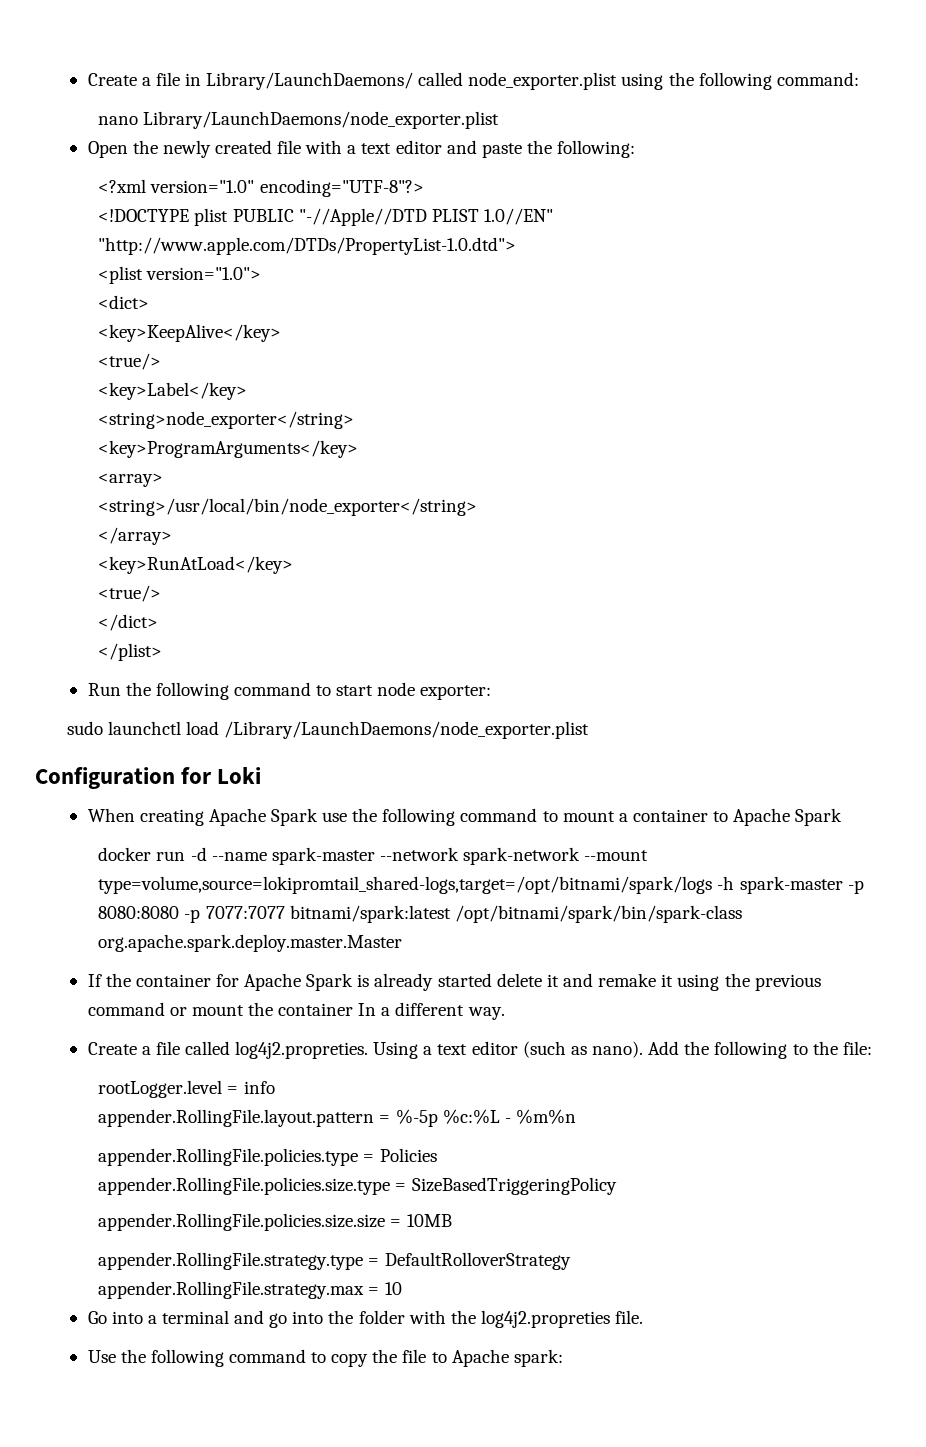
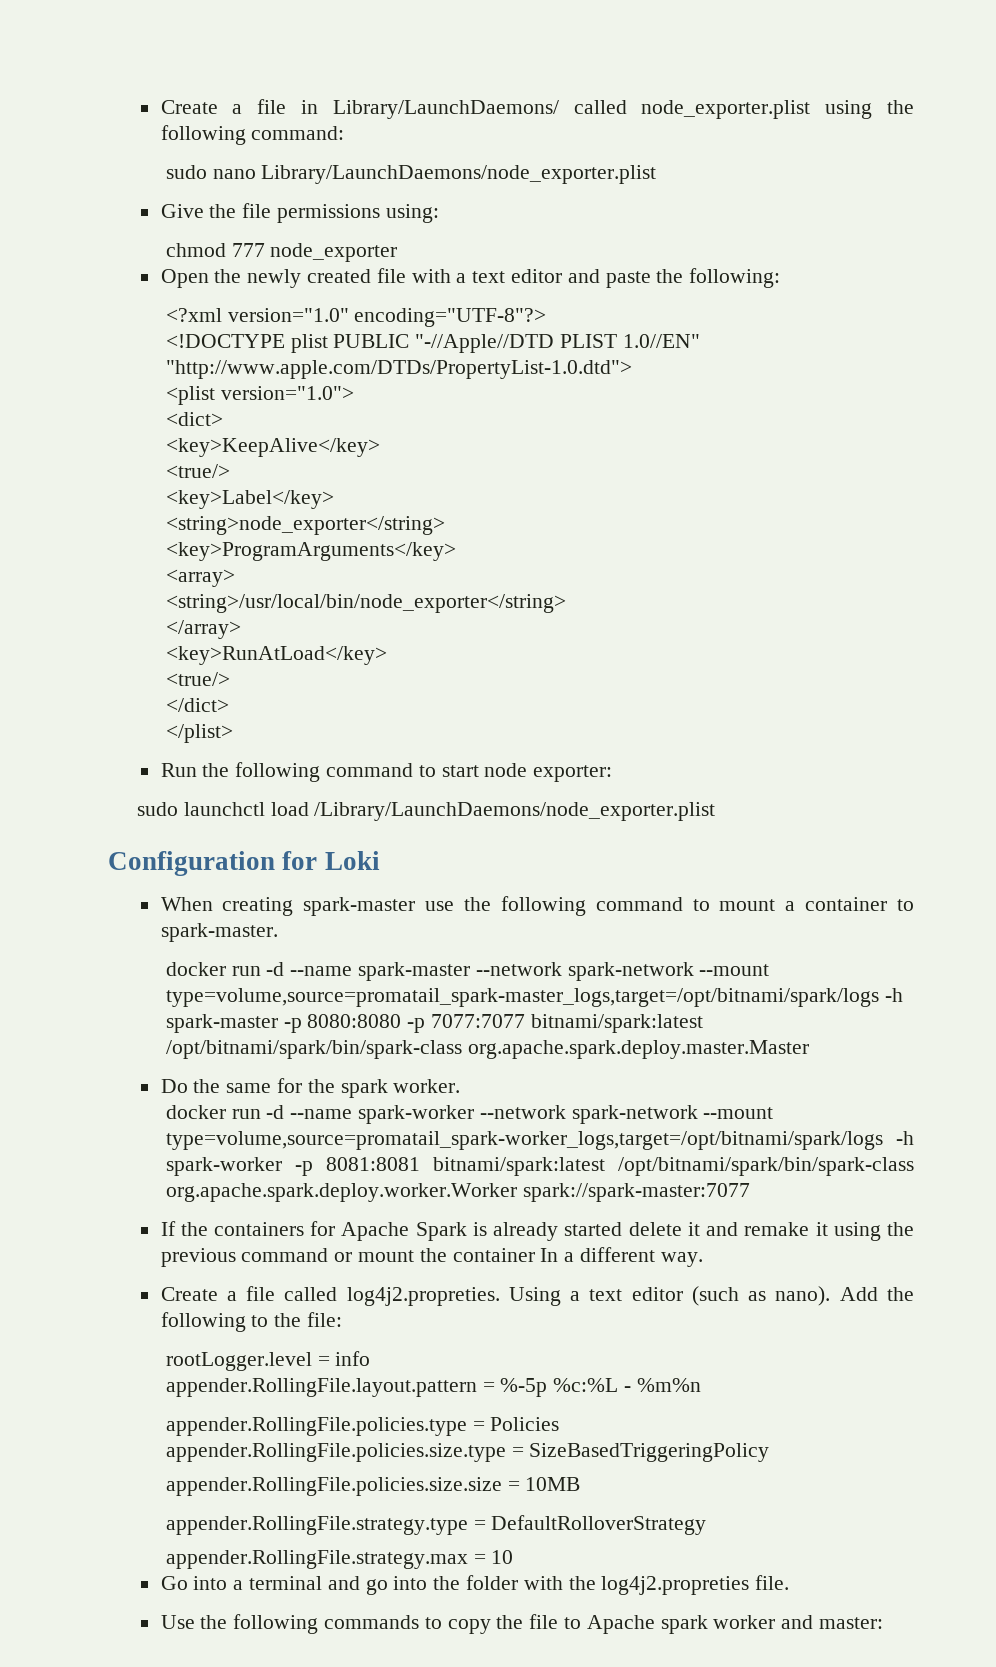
(859, 79) none -> [165,165,207,179] sudo
(500, 120) none -> [160,203,439,223] [165,243,398,262] // Give the file permissions using: // chmod 777 node_exporter
[208,808,318,826] Apache Spark -> [303,897,416,916] spark-master
[733,808,843,826] Apache Spark -> [160,923,278,942] spark-master.
[98,876,713,894] type=volume,source=lokipromtail_shared-logs,target=/opt/bitnami/spark/logs -> [165,988,879,1007] type=volume,source=promatail_spark-master_logs,target=/opt/bitnami/spark/logs
(403, 943) none -> [160,1078,461,1098] [165,1105,774,1124] [165,1131,914,1150] [165,1157,914,1176] [165,1183,750,1202] // Do the same for the spark worker. // docker run -d --name spark-worker --network spark-network --mount type=volume,source=promatail_spark-worker_logs,target=/opt/bitnami/spark/logs -h spark-worker -p 8081:8081 bitnami/spark:latest /opt/bitnami/spark/bin/spark-class org.apache.spark.deploy.worker.Worker spark://spark-master:7077
[135,974,211,987] container -> [214,1222,305,1236] containers
[228,1349,306,1363] command -> [323,1615,419,1629] commands
[513,1349,563,1367] spark: -> [660,1615,884,1634] spark worker and master:

